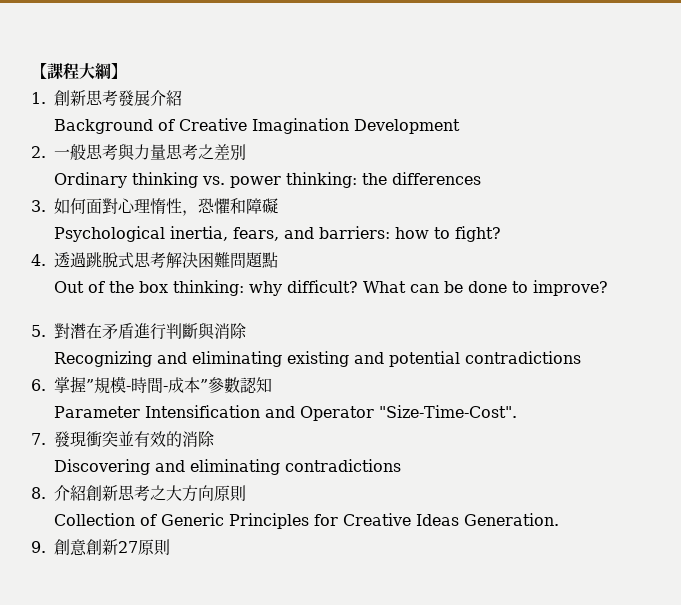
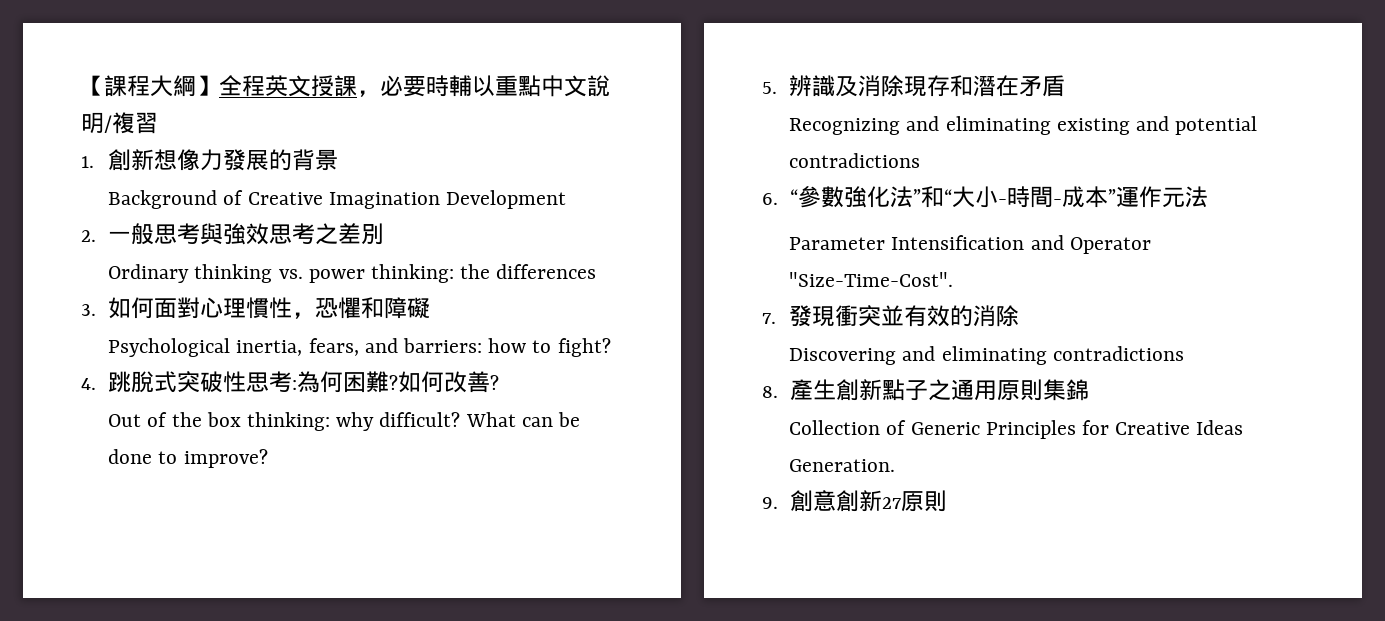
[31,90,183,106] // 1.創新思考發展介紹 -> [219,75,610,97] [81,112,158,134] [81,149,339,171] 全程英文授課，必要時輔以重點中文說明/複習 // 1.創新想像力發展的背景
[134,144,167,160] 力量 -> [223,223,270,245] 強效
[150,198,167,214] 惰 -> [246,297,270,319] 慣
[54,252,279,269] 透過跳脫式思考解決困難問題點 -> [108,371,500,393] 跳脫式突破性思考:為何困難?如何改善?
[54,323,71,339] 對 -> [789,75,974,97] 辨識及消除現存和
[134,323,248,340] 進行判斷與消除 -> (1066, 86) none
[54,376,127,394] 掌握”規模 -> [789,186,998,208] “參數強化法”和“大小
[208,377,273,393] 參數認知 -> [1115,186,1208,208] 運作元法
[54,485,247,502] 介紹創新思考之大方向原則 -> [789,379,1089,401] 產生創新點子之通用原則集錦

